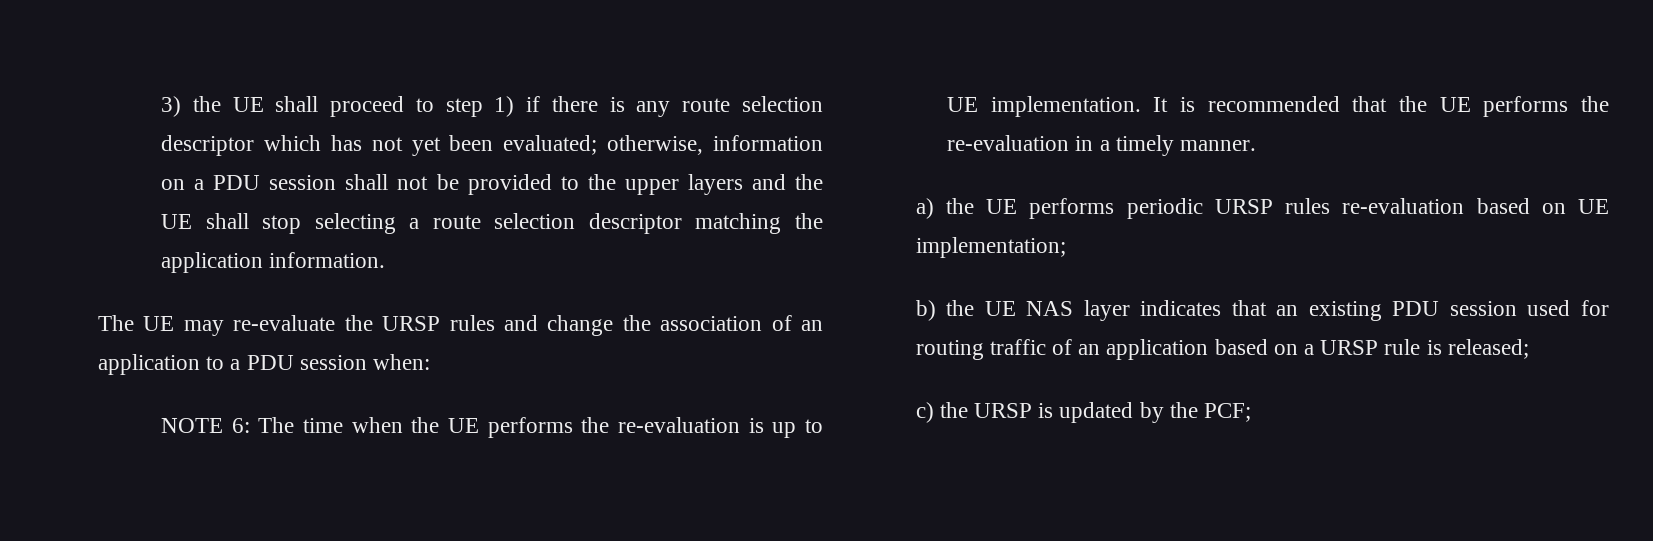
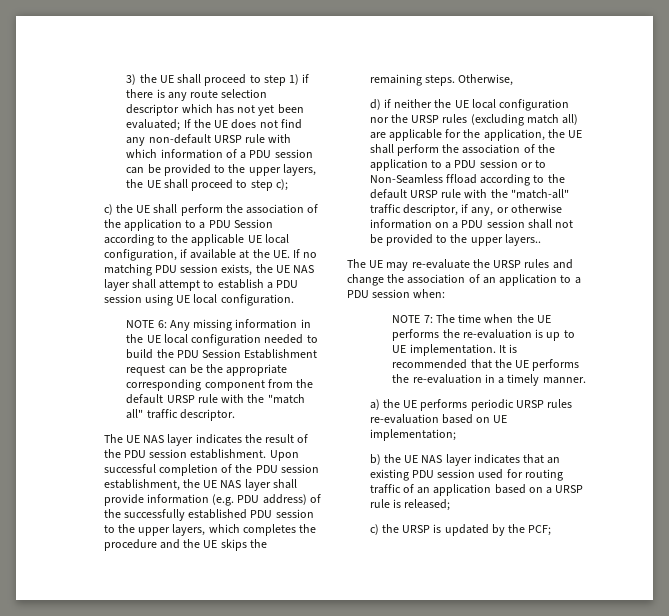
[607,135,704,155] otherwise, -> [183,119,302,129] [126,134,292,146] [126,149,313,159] [126,164,316,176] [126,179,288,191] [103,204,319,216] [103,219,273,231] [103,234,289,246] [103,249,318,261] [103,264,315,276] [103,279,299,291] [103,294,294,306] [126,319,311,331] [126,334,318,346] [126,349,318,359] [126,364,288,376] [126,379,314,391] [126,394,305,404] [126,409,235,421] [103,434,309,446] [103,449,299,461] [103,464,319,476] [103,479,297,491] [103,494,321,506] [103,509,314,521] [103,524,317,536] [103,539,267,551] [369,74,514,86] [369,99,570,111] [369,114,579,126] [369,129,583,141] [369,144,555,156] [369,159,547,171] [369,174,565,186] [369,189,569,199] [369,204,562,216] If the UE does not find any non-default URSP rule with which information of a PDU session can be provided to the upper layers, the UE shall proceed to step c); // c) the UE shall perform the association of the application to a PDU Session according to the applicable UE local configuration, if available at the UE. If no matching PDU session exists, the UE NAS layer shall attempt to establish a PDU session using UE local configuration. // NOTE 6: Any missing information in the UE local configuration needed to build the PDU Session Establishment request can be the appropriate corresponding component from the default URSP rule with the "match all" traffic descriptor. // The UE NAS layer indicates the result of the PDU session establishment. Upon successful completion of the PDU session establishment, the UE NAS layer shall provide information (e.g. PDU address) of the successfully established PDU session to the upper layers, which completes the procedure and the UE skips the remaining steps. Otherwise, // d) if neither the UE local configuration nor the URSP rules (excluding match all) are applicable for the application, the UE shall perform the association of the application to a PDU session or to Non-Seamless ffload according to the default URSP rule with the "match-all" traffic descriptor, if any, or otherwise
[687,174,823,195] [161,213,824,234] [161,252,386,273] layers and the UE shall stop selecting a route selection descriptor matching the application information. -> [504,234,541,246] layers..
[231,418,250,433] 6: -> [423,315,433,323] 7:

